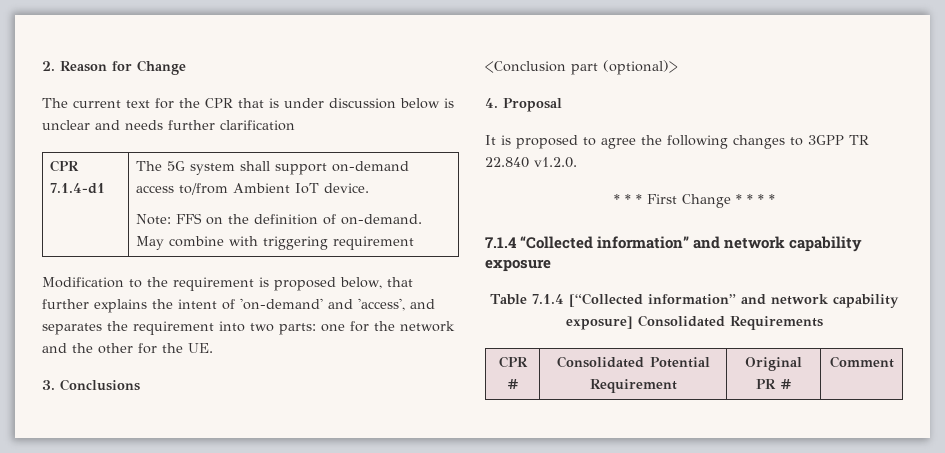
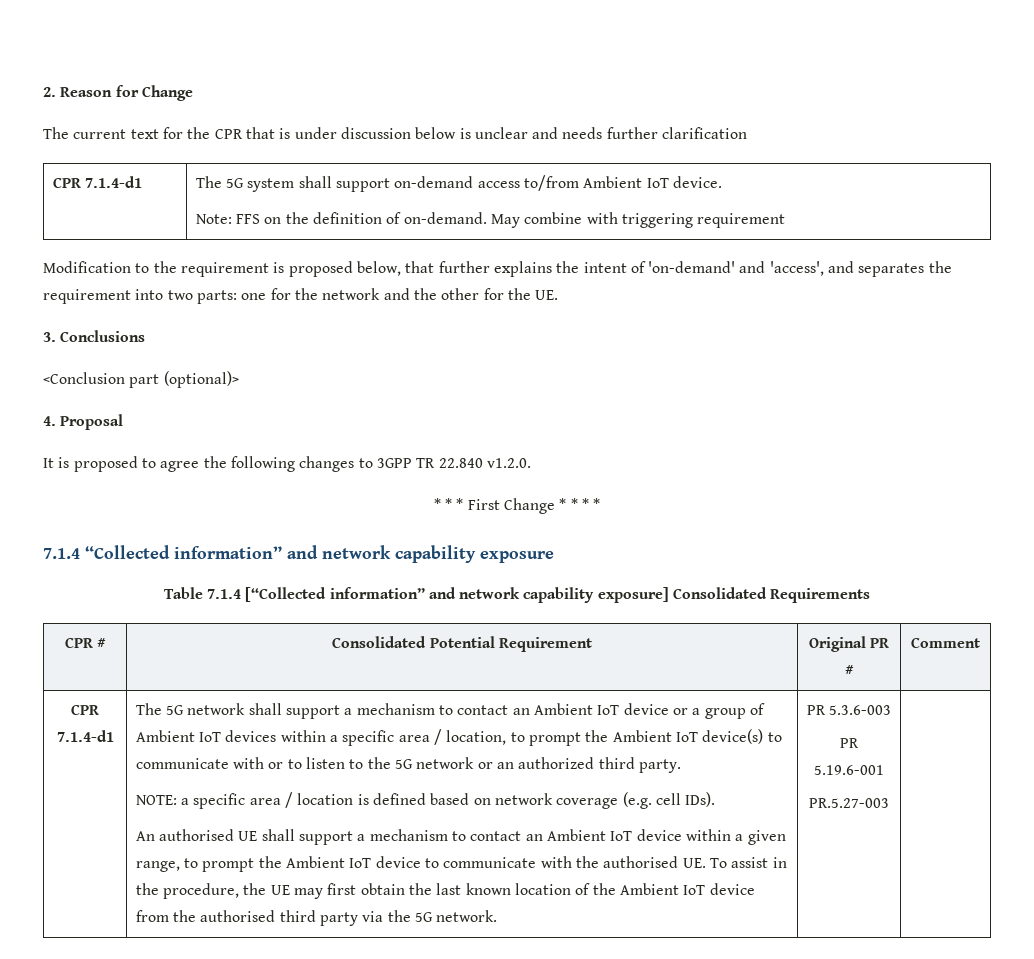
(894, 362) none -> [71,704,99,715] [56,730,114,742] [135,703,765,719] [135,729,782,746] [135,757,681,773] [135,792,716,809] [135,829,786,845] [135,856,787,872] [135,883,755,899] [135,910,498,926] [806,705,892,715] [840,738,859,748] [814,765,884,775] [809,798,889,808] // CPR 7.1.4-d1 | The 5G network shall support a mechanism to contact an Ambient IoT device or a group of Ambient IoT devices within a specific area / location, to prompt the Ambient IoT device(s) to communicate with or to listen to the 5G network or an authorized third party. // NOTE: a specific area / location is defined based on network coverage (e.g. cell IDs). // An authorised UE shall support a mechanism to contact an Ambient IoT device within a given range, to prompt the Ambient IoT device to communicate with the authorised UE. To assist in the procedure, the UE may first obtain the last known location of the Ambient IoT device from the authorised third party via the 5G network. | PR 5.3.6-003 // PR 5.19.6-001 // PR.5.27-003 |

